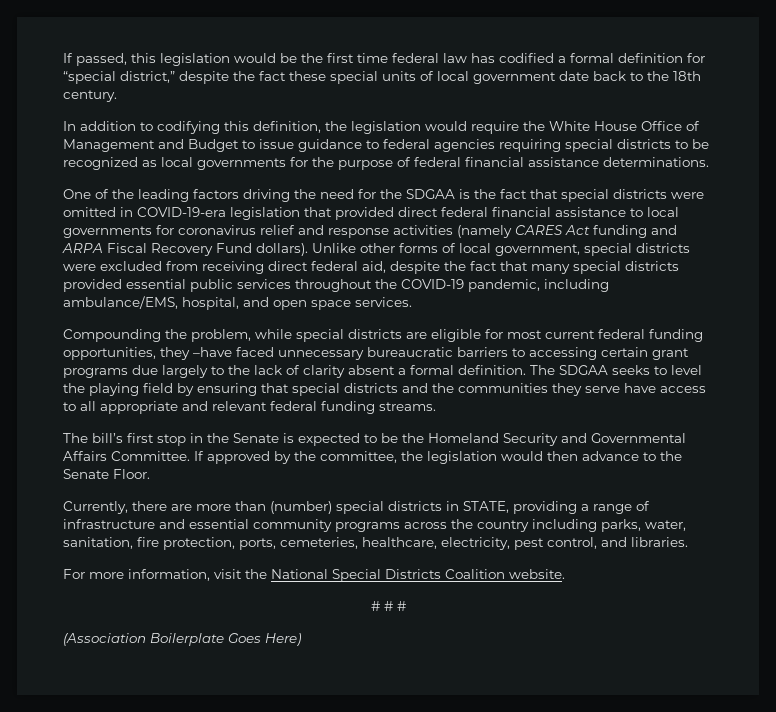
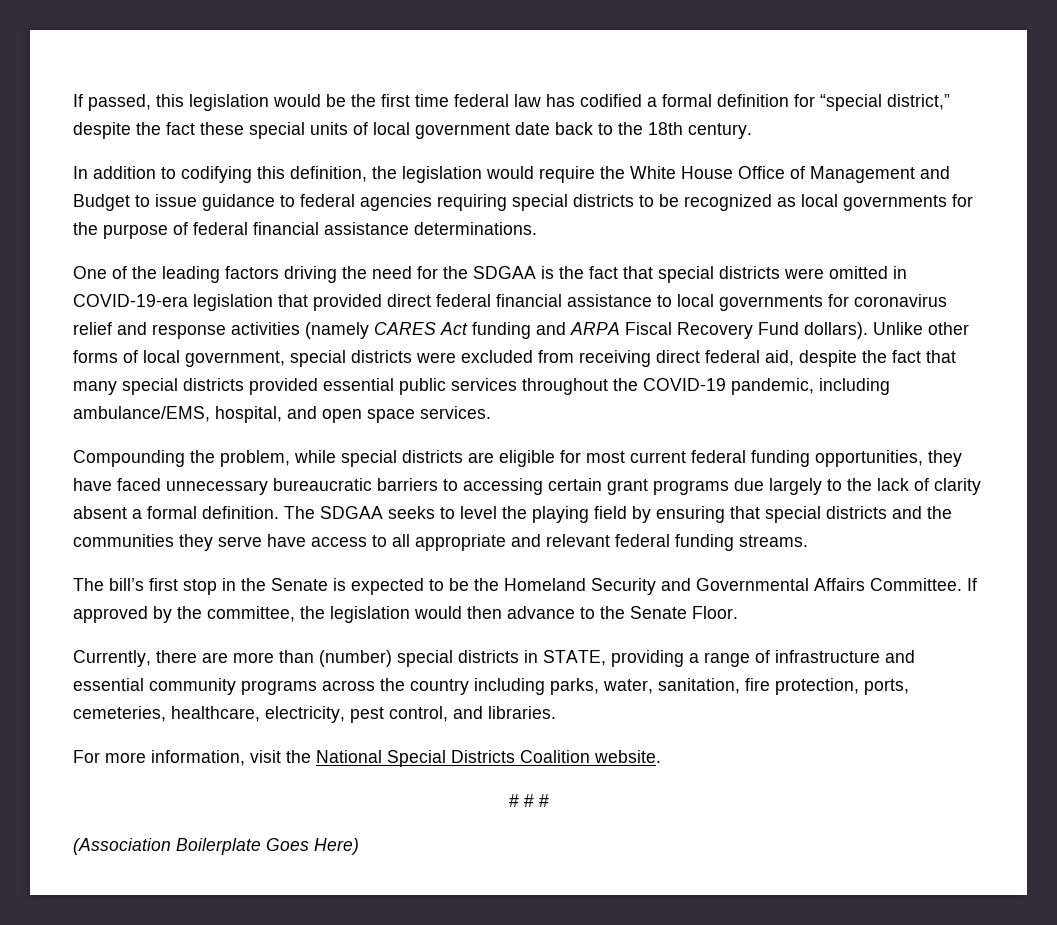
[193,347,232,357] –have -> [73,478,112,491] have

